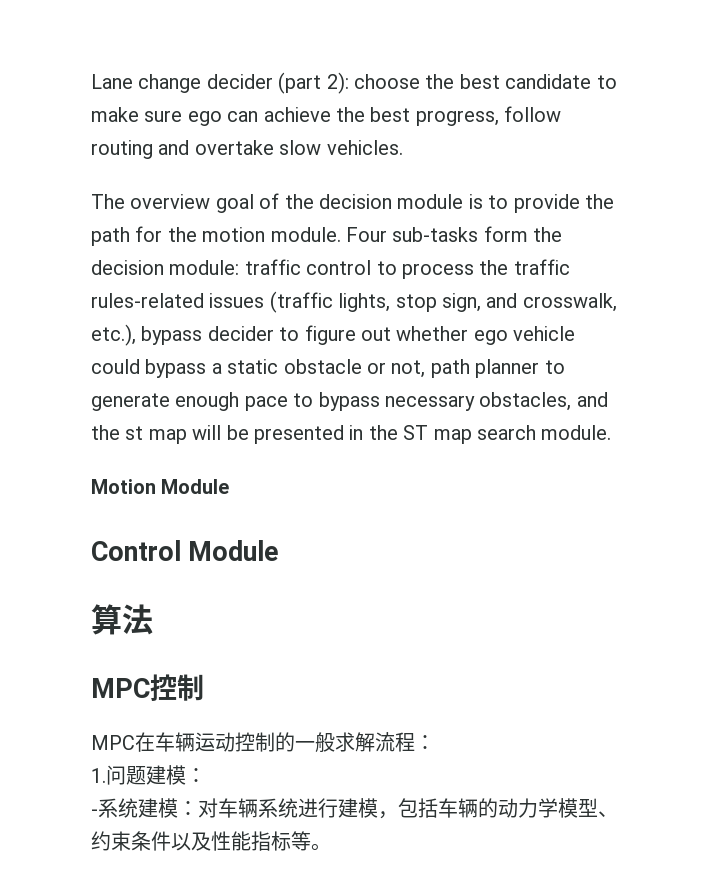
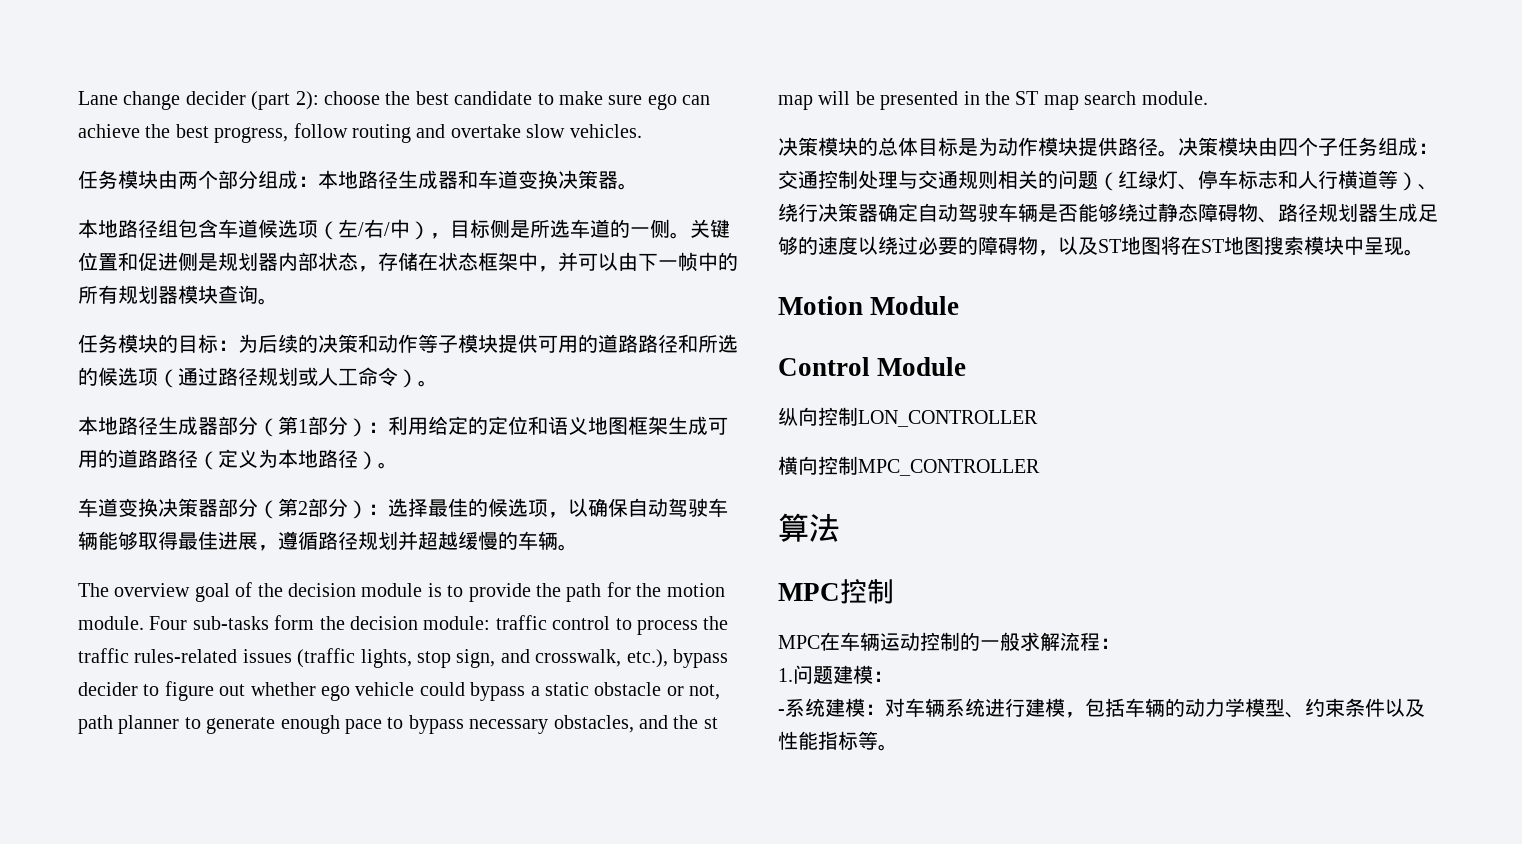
(403, 147) none -> [78,170,638,190] [78,219,730,240] [78,252,738,272] [78,285,278,305] [78,334,738,353] [78,367,438,388] [78,416,728,437] [78,449,398,470] [78,498,728,519] [78,531,578,551] // 任务模块由两个部分组成：本地路径生成器和车道变换决策器。 // 本地路径组包含车道候选项（左/右/中），目标侧是所选车道的一侧。关键位置和促进侧是规划器内部状态，存储在状态框架中，并可以由下一帧中的所有规划器模块查询。 // 任务模块的目标：为后续的决策和动作等子模块提供可用的道路路径和所选的候选项（通过路径规划或人工命令）。 // 本地路径生成器部分（第1部分）：利用给定的定位和语义地图框架生成可用的道路路径（定义为本地路径）。 // 车道变换决策器部分（第2部分）：选择最佳的候选项，以确保自动驾驶车辆能够取得最佳进展，遵循路径规划并超越缓慢的车辆。
[91,479,230,494] [91,540,279,561] Motion Module // Control Module -> [778,137,1438,157] [778,170,1438,191] [778,203,1438,223] [778,236,1424,256] [778,296,960,315] [778,357,967,376] [778,407,1038,427] [778,456,1040,476] 决策模块的总体目标是为动作模块提供路径。决策模块由四个子任务组成：交通控制处理与交通规则相关的问题（红绿灯、停车标志和人行横道等）、绕行决策器确定自动驾驶车辆是否能够绕过静态障碍物、路径规划器生成足够的速度以绕过必要的障碍物，以及ST地图将在ST地图搜索模块中呈现。 // Motion Module // Control Module // 纵向控制LON_CONTROLLER // 横向控制MPC_CONTROLLER

